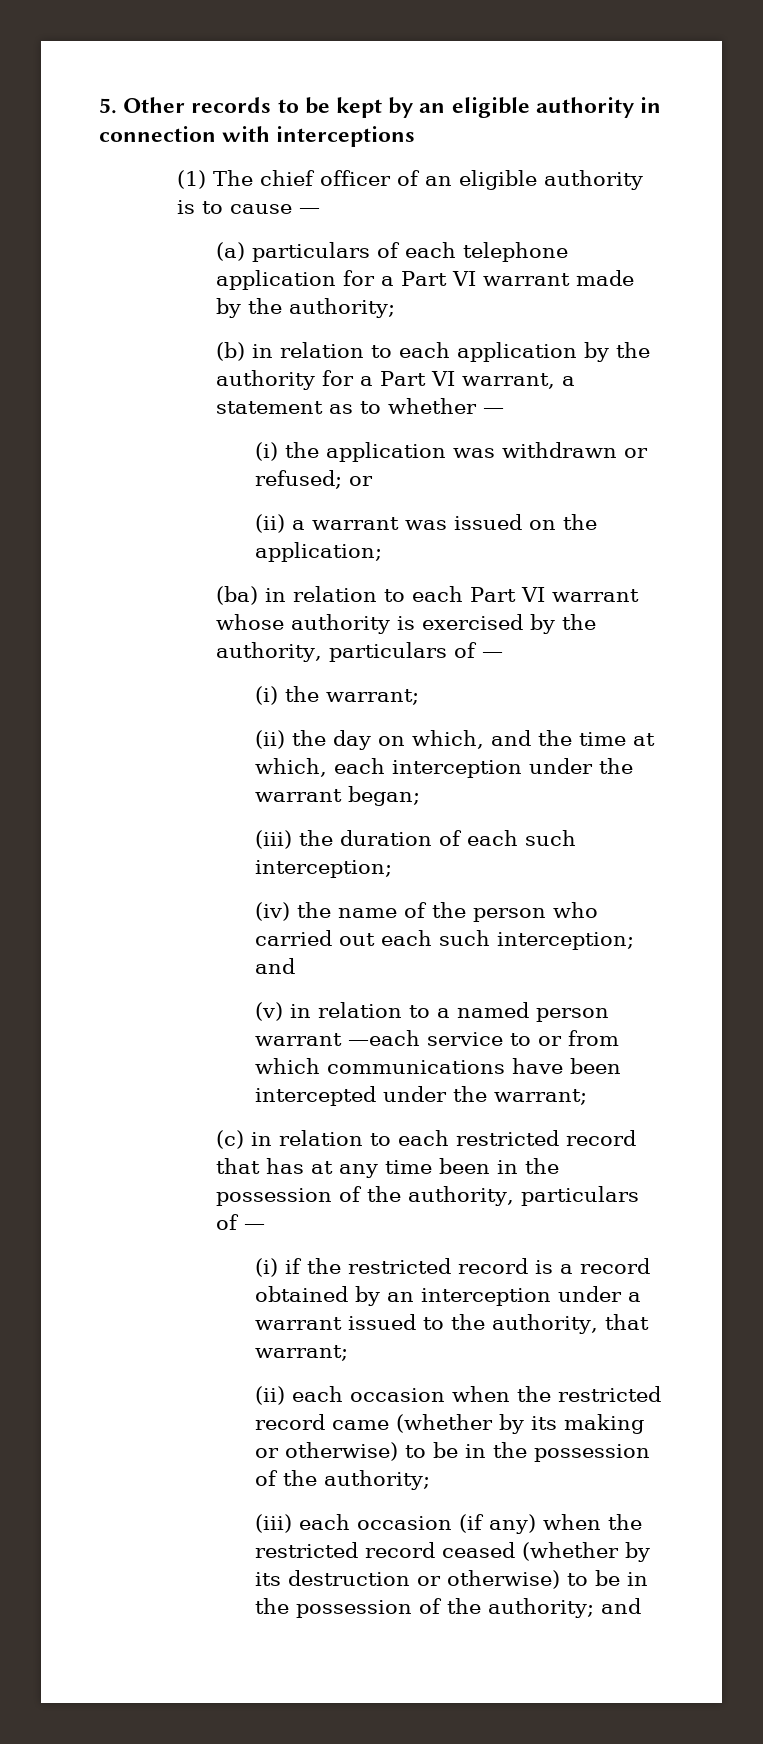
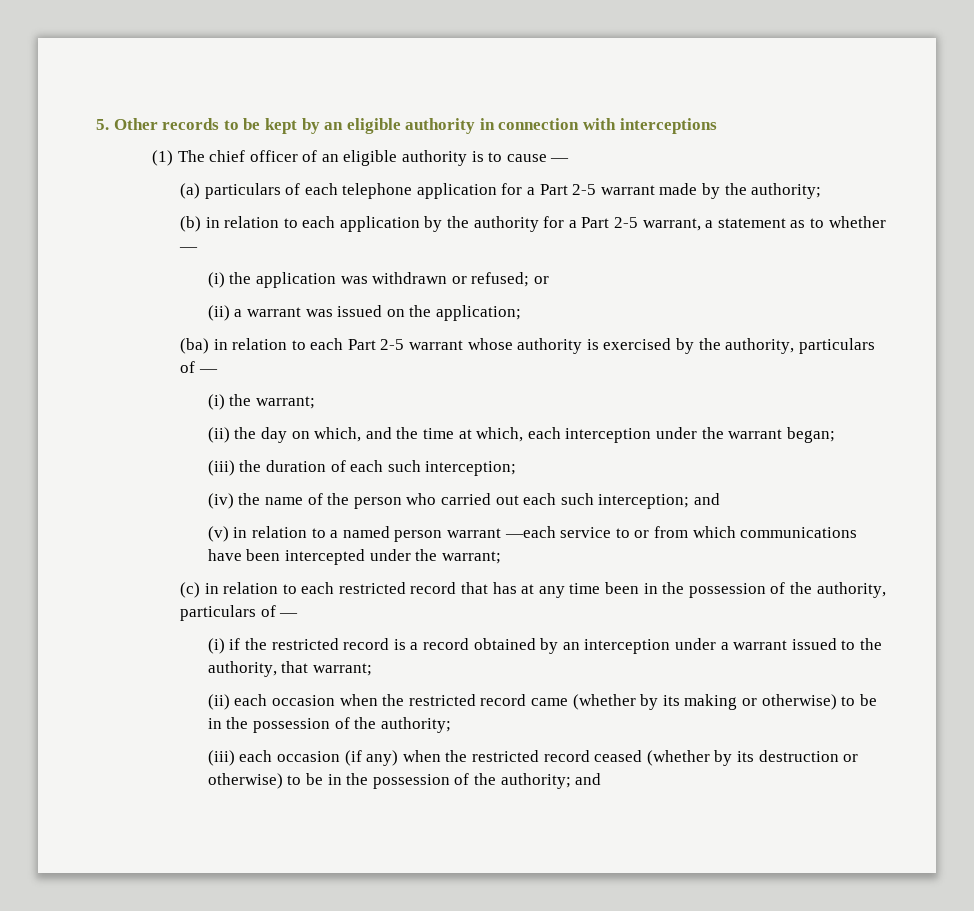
[451,271,476,286] VI -> [572,184,597,195] 2-5
[430,371,455,386] VI -> [613,217,638,228] 2-5
[520,587,545,602] VI -> [380,339,405,350] 2-5

